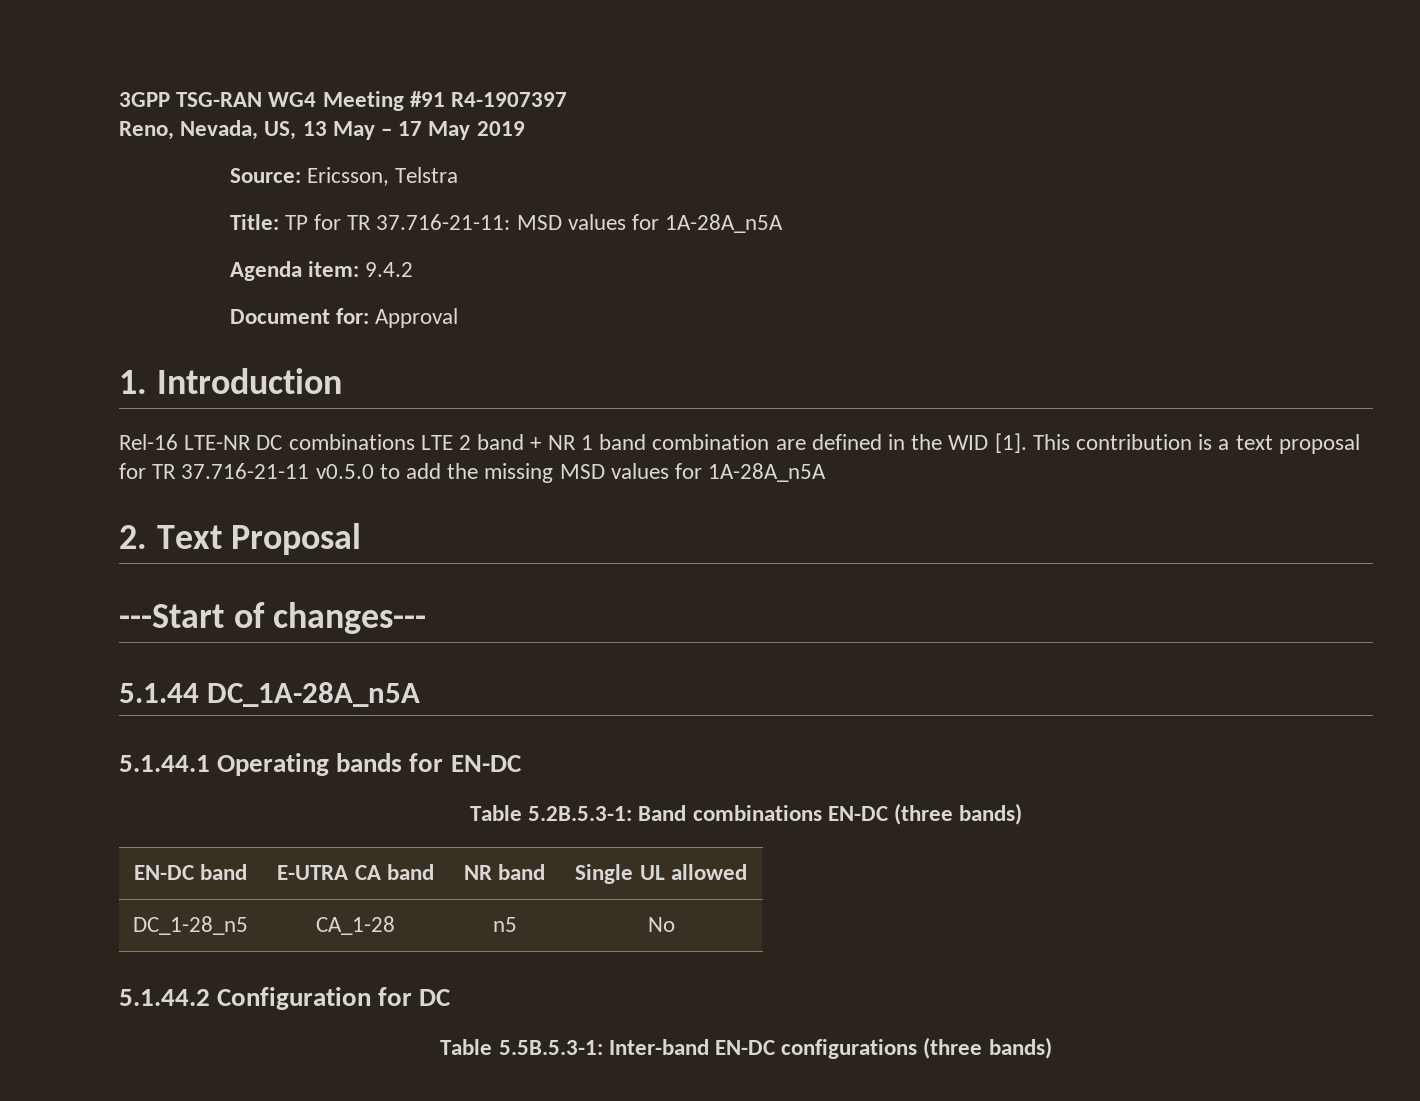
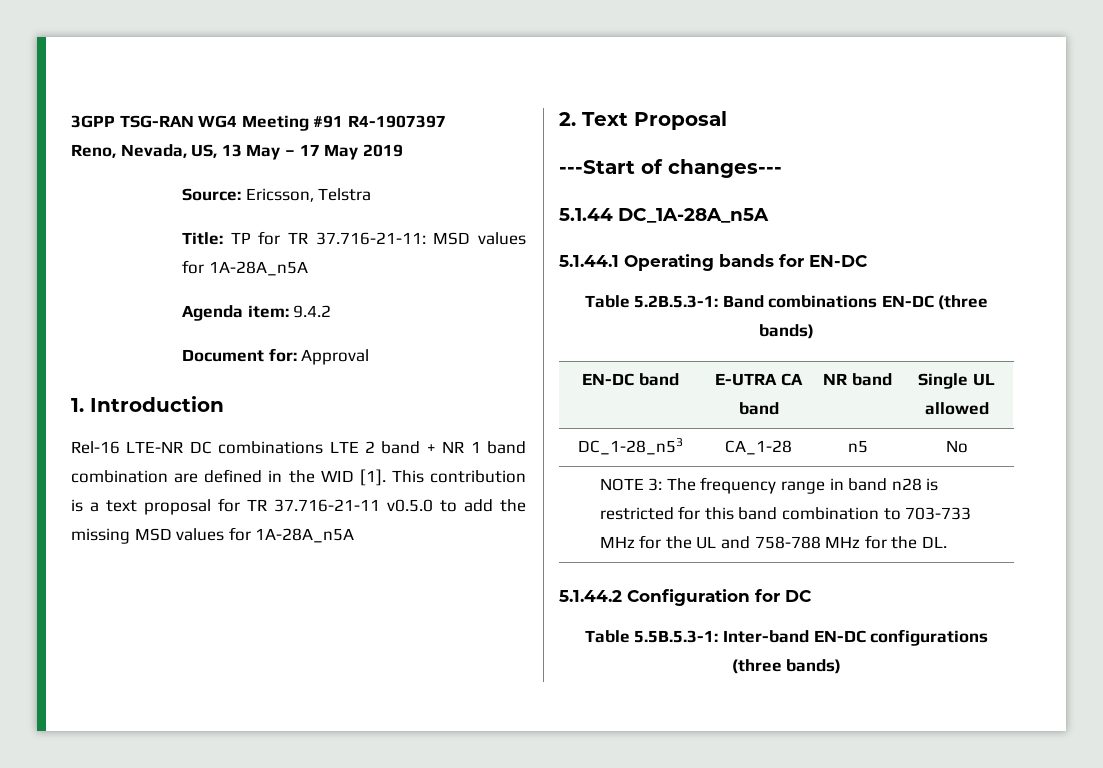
[133,916,248,935] DC_1-28_n5 -> [578,438,683,455] DC_1-28_n53
(675, 924) none -> [599,477,939,494] [599,506,972,520] [599,535,947,549] // NOTE 3: The frequency range in band n28 is restricted for this band combination to 703-733 MHz for the UL and 758-788 MHz for the DL.

